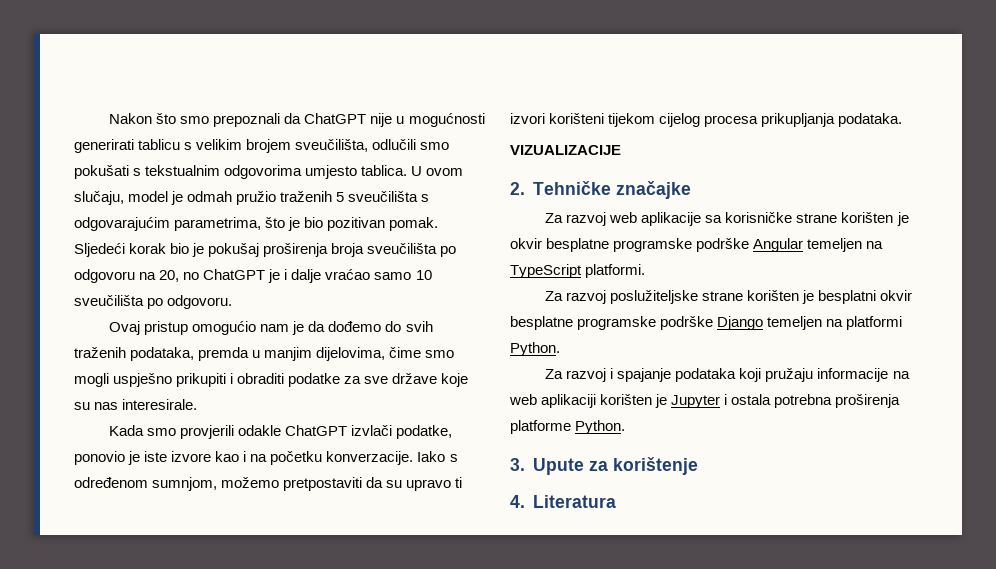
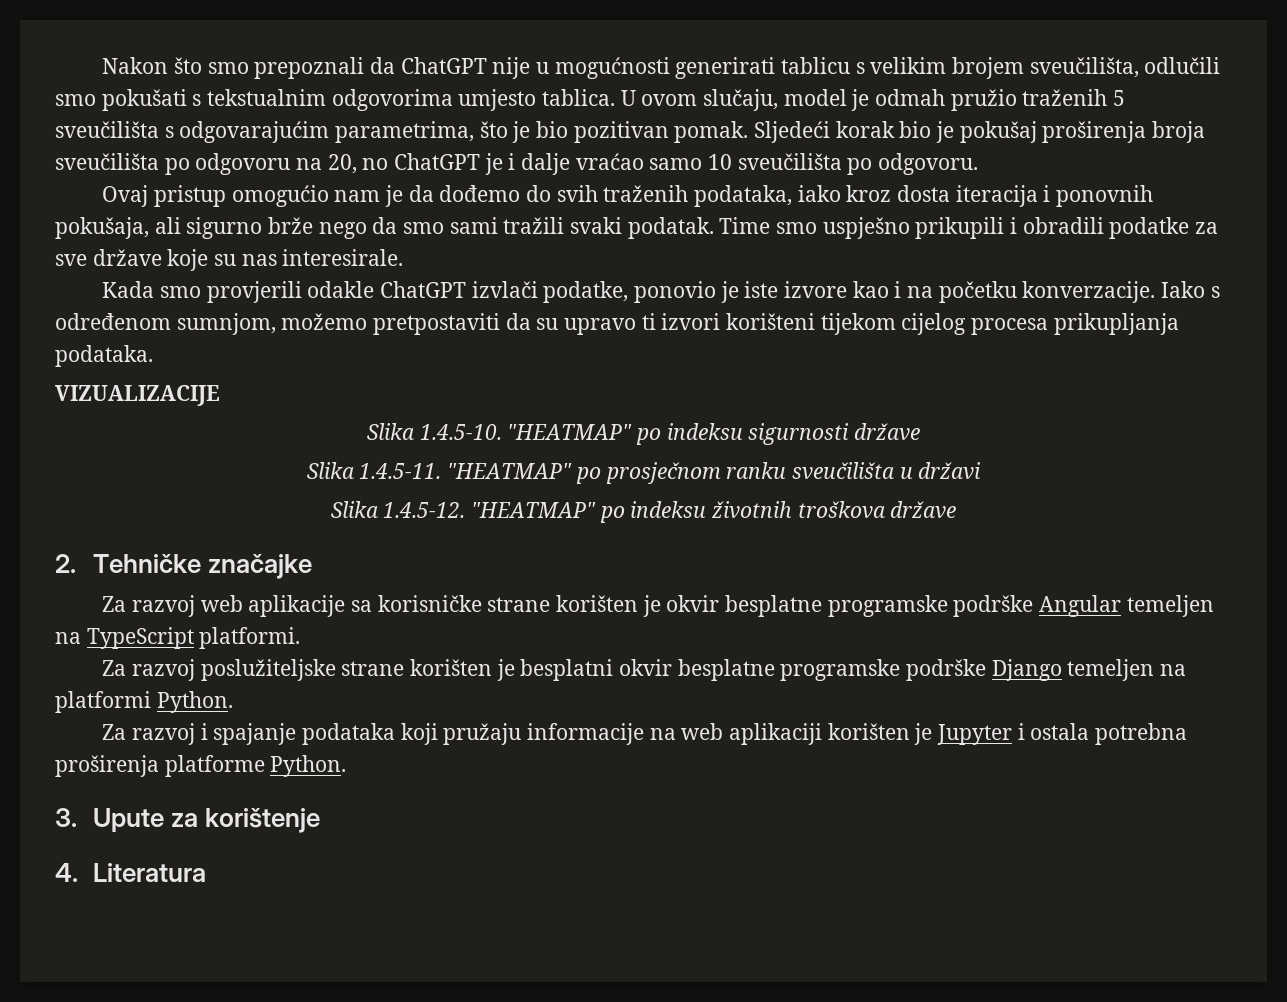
[198,347,455,361] [74,373,285,387] premda u manjim dijelovima, čime smo mogli uspješno prikupiti i obraditi -> [797,185,1154,207] [55,217,1104,239] iako kroz dosta iteracija i ponovnih pokušaja, ali sigurno brže nego da smo sami tražili svaki podatak. Time smo uspješno prikupili i obradili
(621, 150) none -> [366,423,921,445] [306,462,982,484] [330,501,957,523] // Slika 1.4.5-10. "HEATMAP" po indeksu sigurnosti države // Slika 1.4.5-11. "HEATMAP" po prosječnom ranku sveučilišta u državi // Slika 1.4.5-12. "HEATMAP" po indeksu životnih troškova države

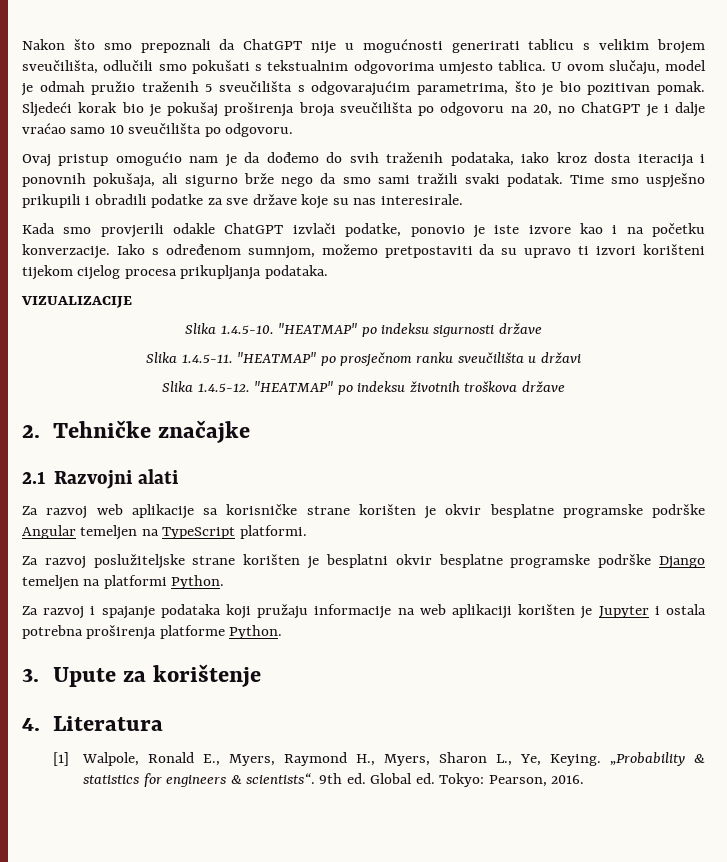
(313, 566) none -> [22,469,179,489] // 2.1 Razvojni alati
(207, 872) none -> [52,752,705,766] [83,773,585,787] // [1] Walpole, Ronald E., Myers, Raymond H., Myers, Sharon L., Ye, Keying. „Probability & statistics for engineers & scientists“. 9th ed. Global ed. Tokyo: Pearson, 2016.

